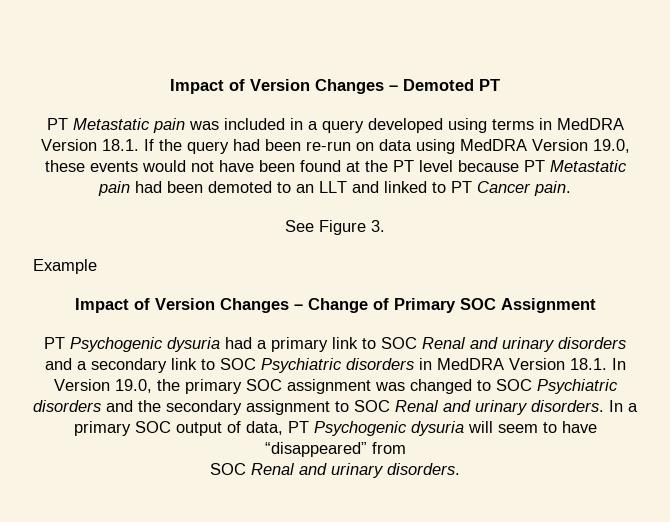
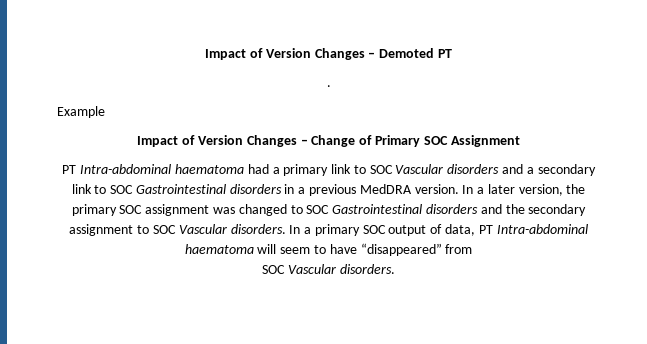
[46,118,624,133] [40,139,630,154] [44,160,627,172] [98,181,571,196] [285,220,385,235] PT Metastatic pain was included in a query developed using terms in MedDRA Version 18.1. If the query had been re-run on data using MedDRA Version 19.0, these events would not have been found at the PT level because PT Metastatic pain had been demoted to an LLT and linked to PT Cancer pain. // See Figure 3. -> [326,85,331,87] .
[70,337,220,352] Psychogenic dysuria -> [80,164,244,174] Intra-abdominal haematoma
[422,337,555,352] Renal and urinary -> [395,164,444,174] Vascular
[260,358,342,373] Psychiatric -> [135,184,226,194] Gastrointestinal
[436,358,626,370] [53,379,152,393] MedDRA Version 18.1. In Version 19.0, -> [298,184,563,196] a previous MedDRA version. In a later version,
[536,379,618,394] Psychiatric -> [332,204,423,214] Gastrointestinal
[395,400,528,415] Renal and urinary -> [178,224,227,234] Vascular
[313,421,464,436] Psychogenic dysuria -> [496,224,588,234] [184,244,254,254] Intra-abdominal haematoma
[251,463,384,478] Renal and urinary -> [288,264,336,274] Vascular

